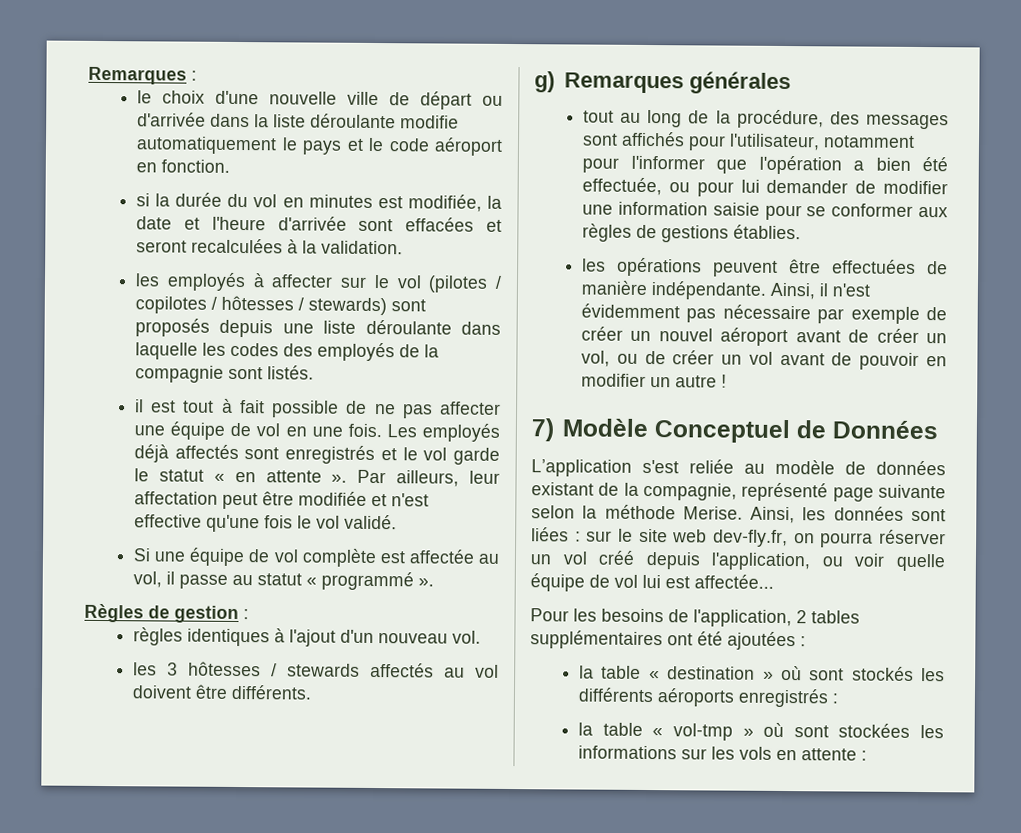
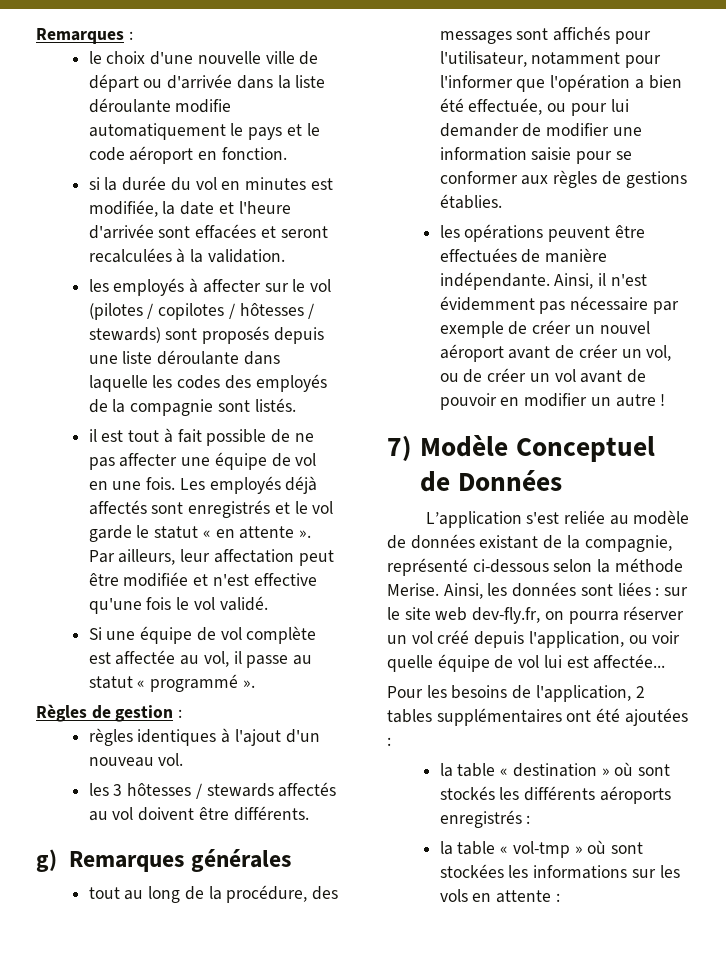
[832,484,946,502] page suivante -> [472,559,549,573] ci-dessous

